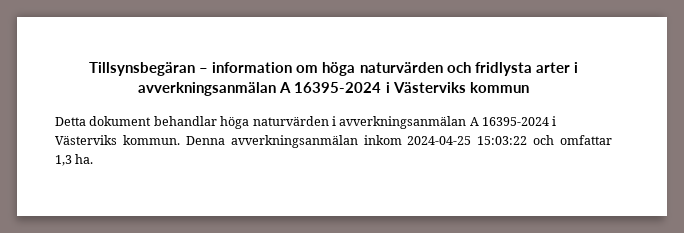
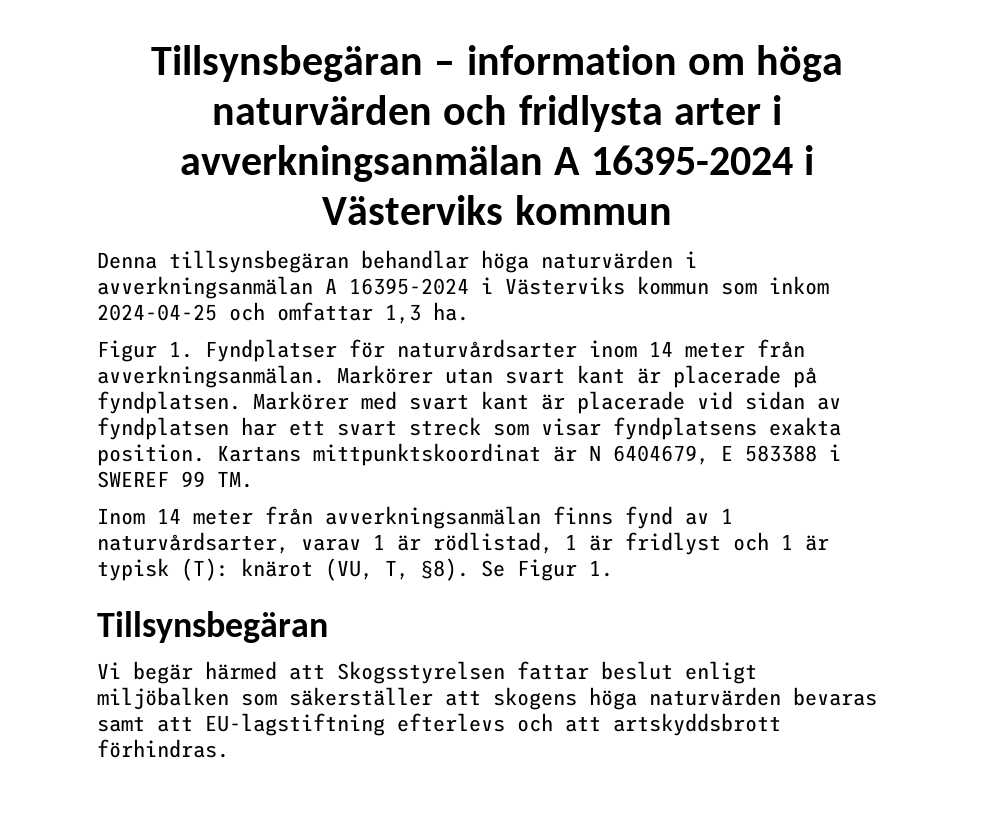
[55,116,152,126] Detta dokument -> [97,250,349,273] Denna tillsynsbegäran
[122,135,358,148] kommun. Denna avverkningsanmälan -> [637,276,757,295] kommun som
[477,136,528,145] 15:03:22 -> (217, 312) none
(94, 159) none -> [97,339,805,362] [97,365,817,388] [97,391,841,414] [97,417,841,440] [97,443,841,466] [97,471,253,488] [97,506,733,529] [97,532,829,555] [97,558,613,581] [97,611,328,643] [97,661,757,684] [97,687,877,710] [97,713,781,736] [97,739,229,758] // Figur 1. Fyndplatser för naturvårdsarter inom 14 meter från avverkningsanmälan. Markörer utan svart kant är placerade på fyndplatsen. Markörer med svart kant är placerade vid sidan av fyndplatsen har ett svart streck som visar fyndplatsens exakta position. Kartans mittpunktskoordinat är N 6404679, E 583388 i SWEREF 99 TM. // Inom 14 meter från avverkningsanmälan finns fynd av 1 naturvårdsarter, varav 1 är rödlistad, 1 är fridlyst och 1 är typisk (T): knärot (VU, T, §8). Se Figur 1. // Tillsynsbegäran // Vi begär härmed att Skogsstyrelsen fattar beslut enligt miljöbalken som säkerställer att skogens höga naturvärden bevaras samt att EU-lagstiftning efterlevs och att artskyddsbrott förhindras.

